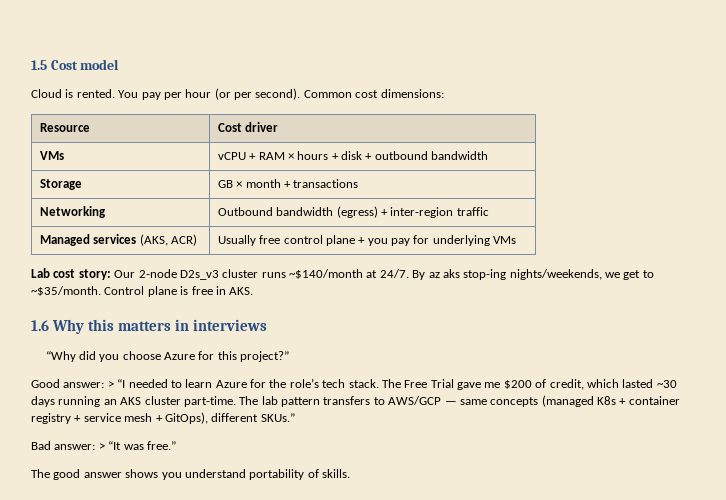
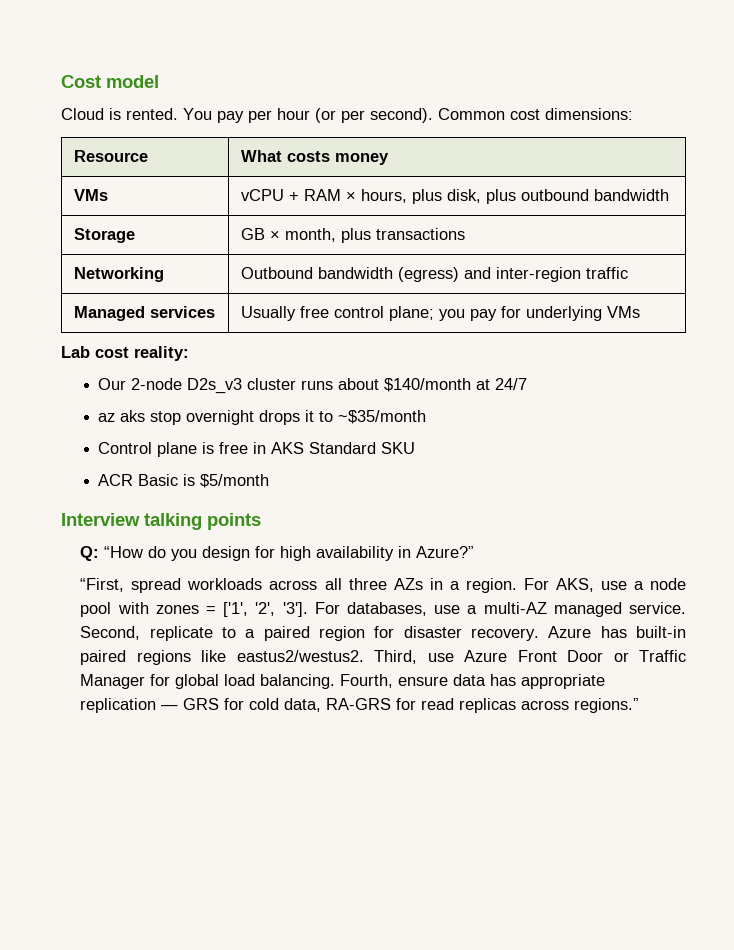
[31,60,47,70] 1.5 -> (61, 81) none
[217,122,279,132] Cost driver -> [240,150,389,165] What costs money
[297,151,373,160] hours + disk + -> [360,189,516,204] hours, plus disk, plus
[245,179,291,188] month + -> [284,228,371,243] month, plus
[380,209,388,216] + -> [463,267,491,279] and
[139,234,197,246] (AKS, ACR) -> (215, 312) none
[325,235,366,246] plane + -> [388,306,434,321] plane;
[78,269,111,280] story: -> [134,346,189,361] reality: //
[289,269,654,280] [31,286,101,296] ~$140/month at 24/7. By az aks stop-ing nights/weekends, we get to ~$35/month. -> [338,378,528,392] [98,410,427,425] about $140/month at 24/7 // az aks stop overnight drops it to ~$35/month //
[229,287,254,295] [31,319,268,334] [45,351,290,362] [31,378,677,390] [31,395,680,407] [31,412,295,424] [31,441,176,450] [31,469,350,480] AKS. // 1.6 Why this matters in interviews // “Why did you choose Azure for this project?” // Good answer: > “I needed to learn Azure for the role’s tech stack. The Free Trial gave me $200 of credit, which lasted ~30 days running an AKS cluster part-time. The lab pattern transfers to AWS/GCP — same concepts (managed K8s + container registry + service mesh + GitOps), different SKUs.” // Bad answer: > “It was free.” // The good answer shows you understand portability of skills. -> [271,442,416,454] [98,474,270,488] [61,513,261,530] [80,546,475,561] [80,578,686,593] [80,602,687,617] [80,626,686,641] [80,650,686,665] [80,674,606,689] [80,698,640,713] AKS Standard SKU // ACR Basic is $5/month // Interview talking points // Q: “How do you design for high availability in Azure?” // “First, spread workloads across all three AZs in a region. For AKS, use a node pool with zones = ['1', '2', '3']. For databases, use a multi-AZ managed service. Second, replicate to a paired region for disaster recovery. Azure has built-in paired regions like eastus2/westus2. Third, use Azure Front Door or Traffic Manager for global load balancing. Fourth, ensure data has appropriate replication — GRS for cold data, RA-GRS for read replicas across regions.”

